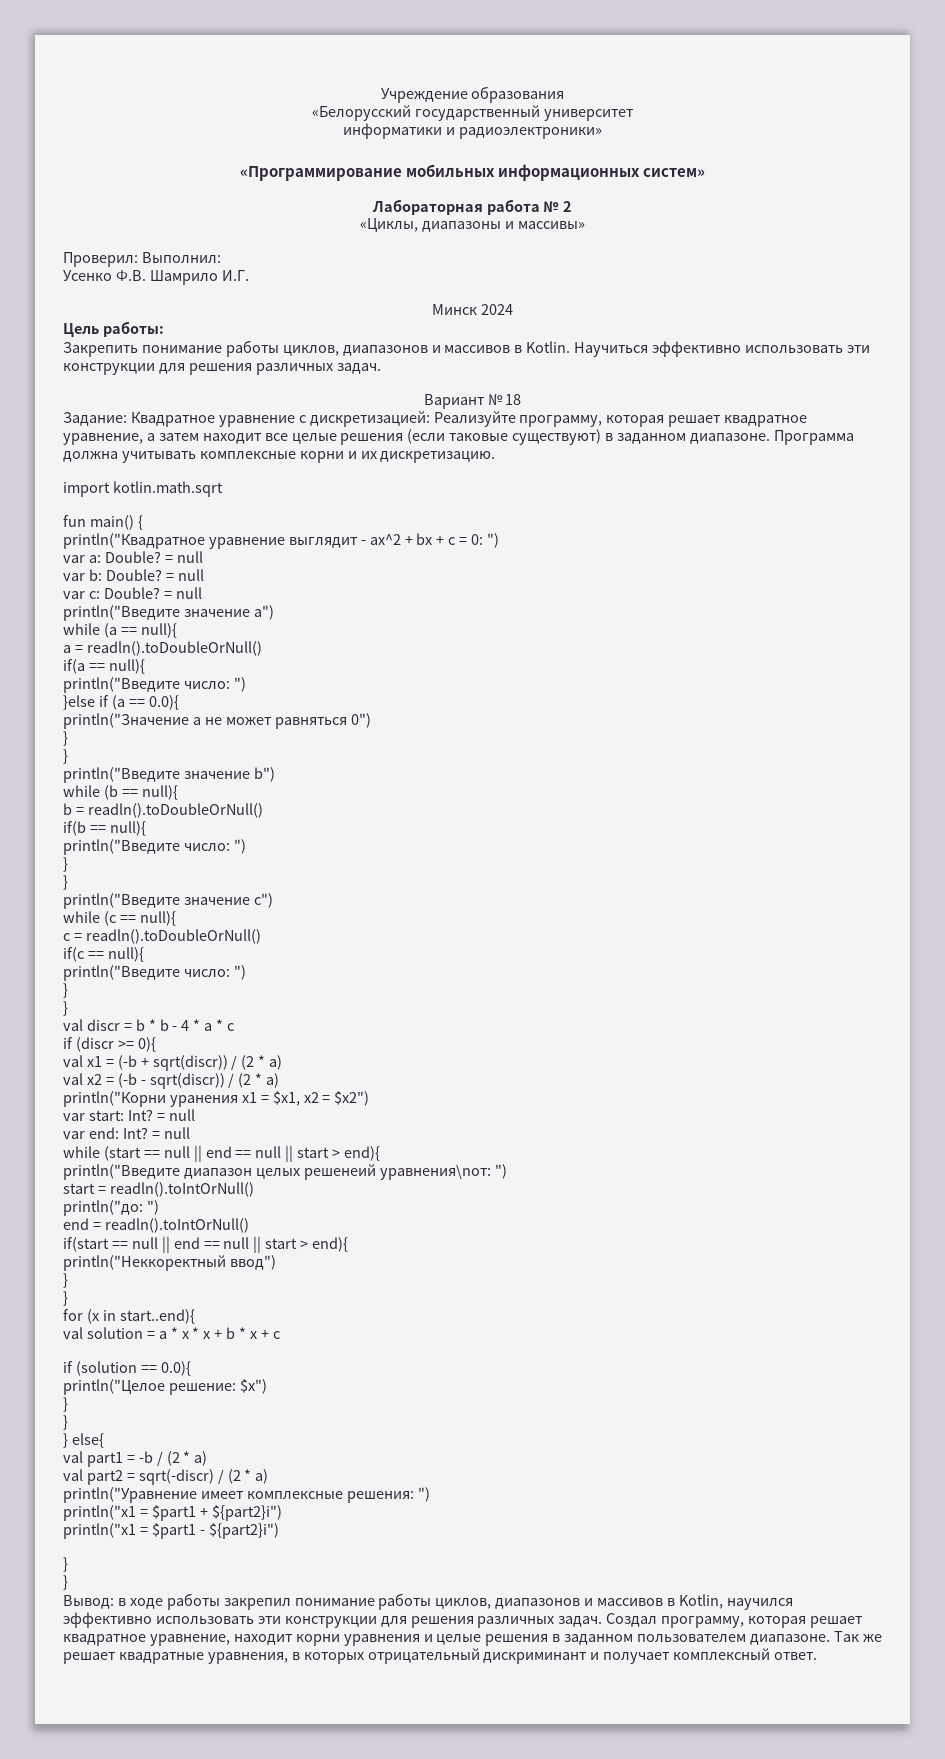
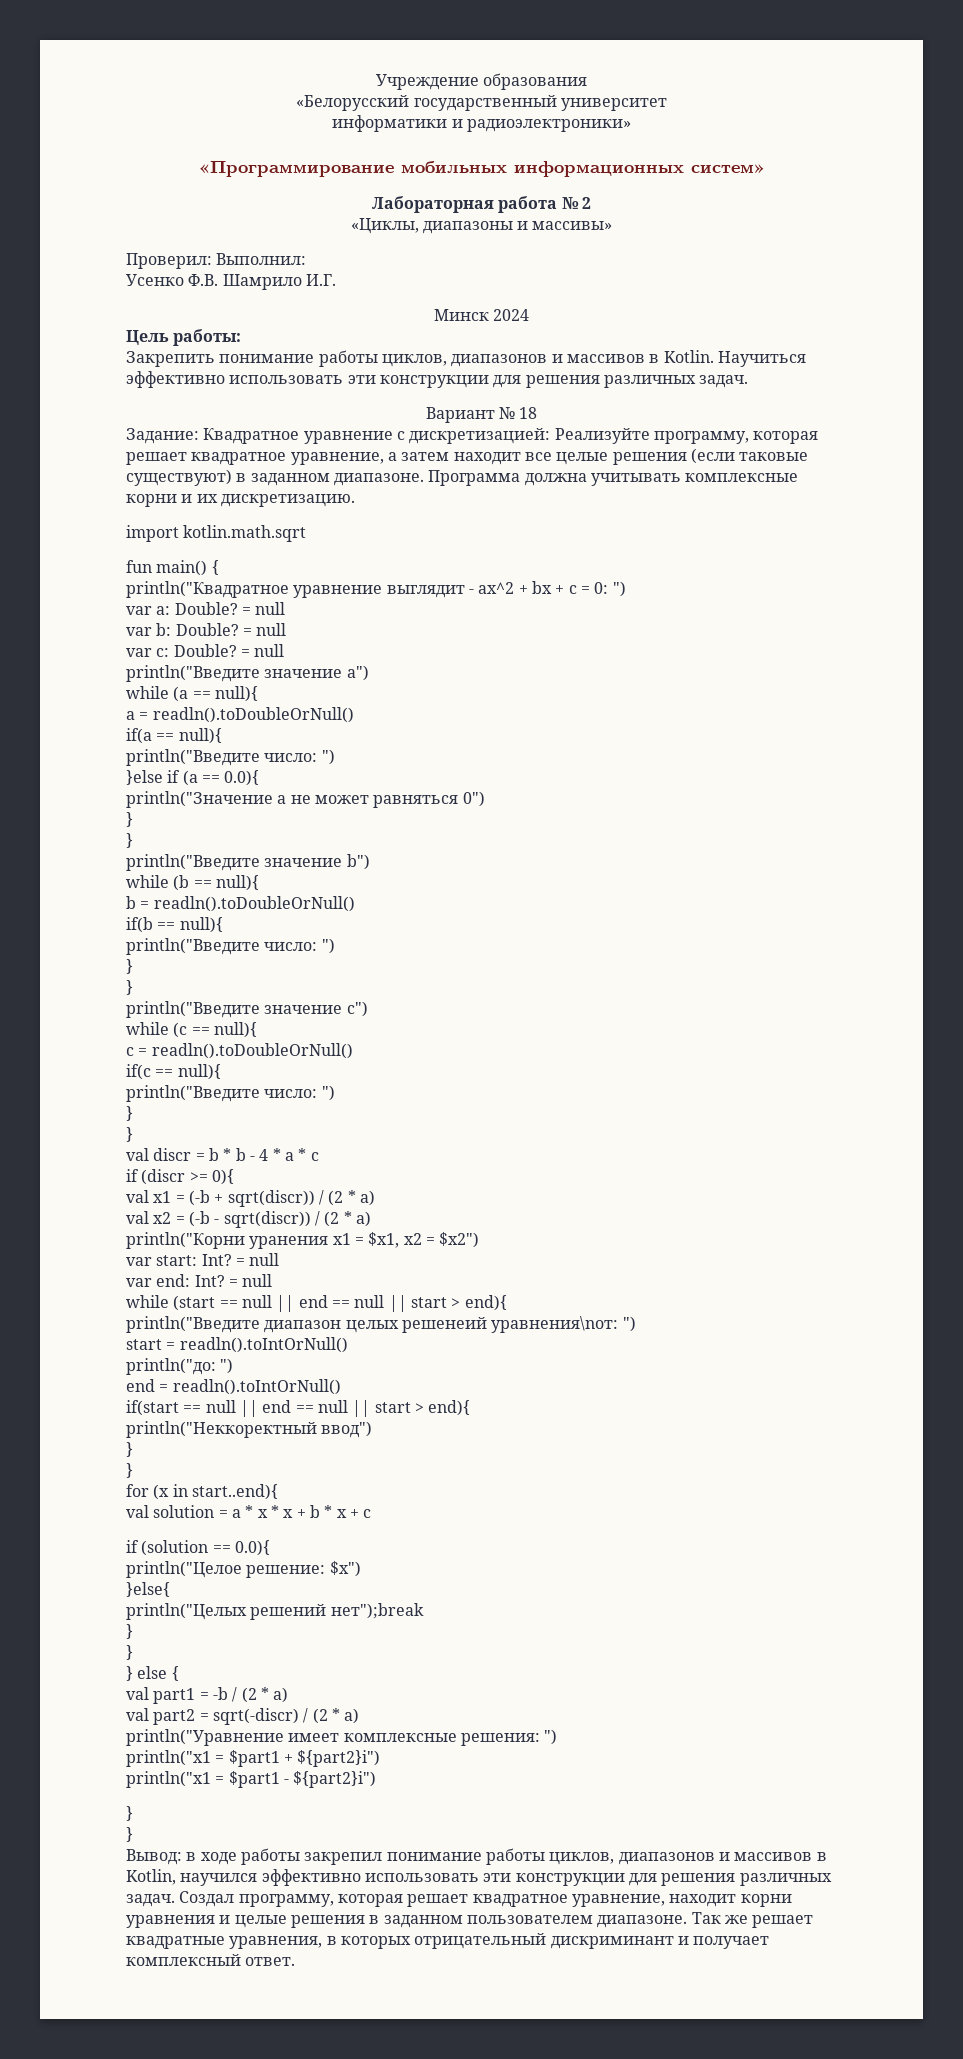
(267, 1386) none -> [126,1582,170,1597] [126,1603,424,1620] // }else{ // println("Целых решений нет");break
[71,1433,104,1448] else{ -> [137,1666,179,1681] else {

